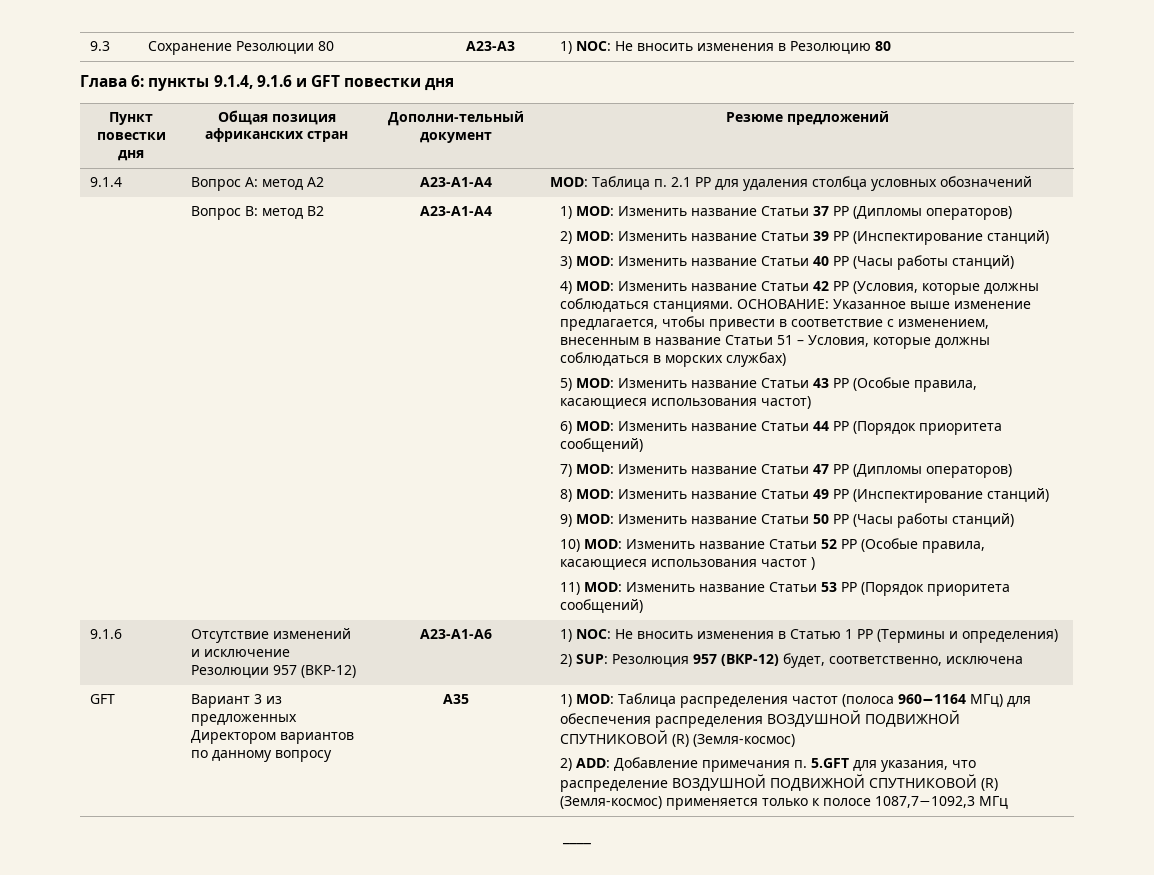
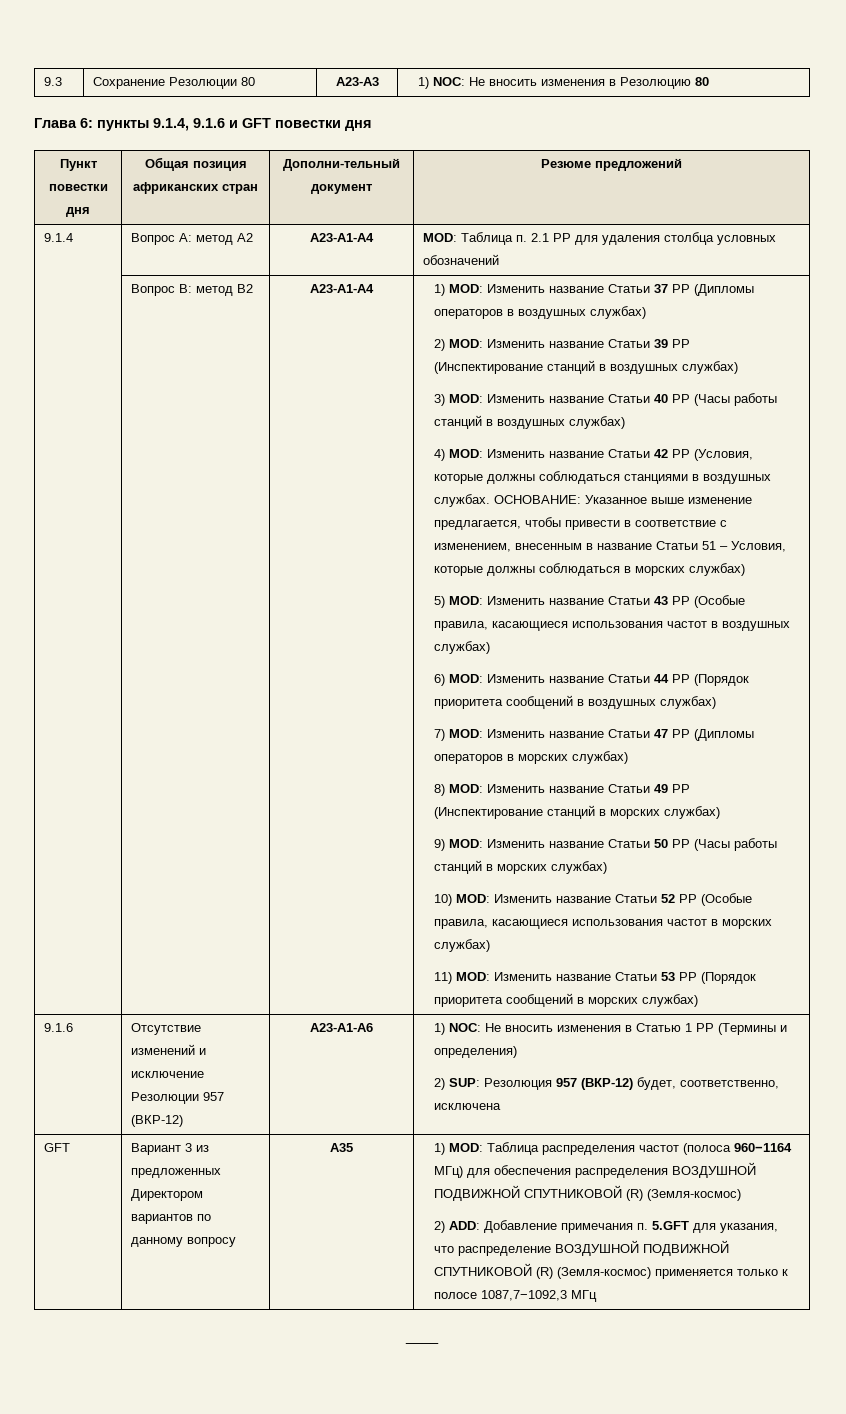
[925,206,1012,220] операторов) -> [433,306,646,319] операторов в воздушных службах)
[986,230,1049,244] станций) -> [546,360,738,374] станций в воздушных службах)
[951,255,1014,269] станций) -> [433,415,625,429] станций в воздушных службах)
[652,301,733,312] станциями. -> [623,474,771,484] [433,494,490,507] станциями в воздушных службах.
[760,396,811,409] частот) -> [666,621,790,631] [433,641,490,654] частот в воздушных службах)
[559,438,643,452] сообщений) -> [505,695,716,709] сообщений в воздушных службах)
[925,464,1012,478] операторов) -> [433,751,628,764] операторов в морских службах)
[986,488,1049,502] станций) -> [546,805,720,819] станций в морских службах)
[951,513,1014,527] станций) -> [433,860,607,874] станций в морских службах)
[810,557,815,570] ) -> [710,919,772,929] [433,939,490,952] в морских службах)
[559,599,643,613] сообщений) -> [505,993,698,1007] сообщений в морских службах)

